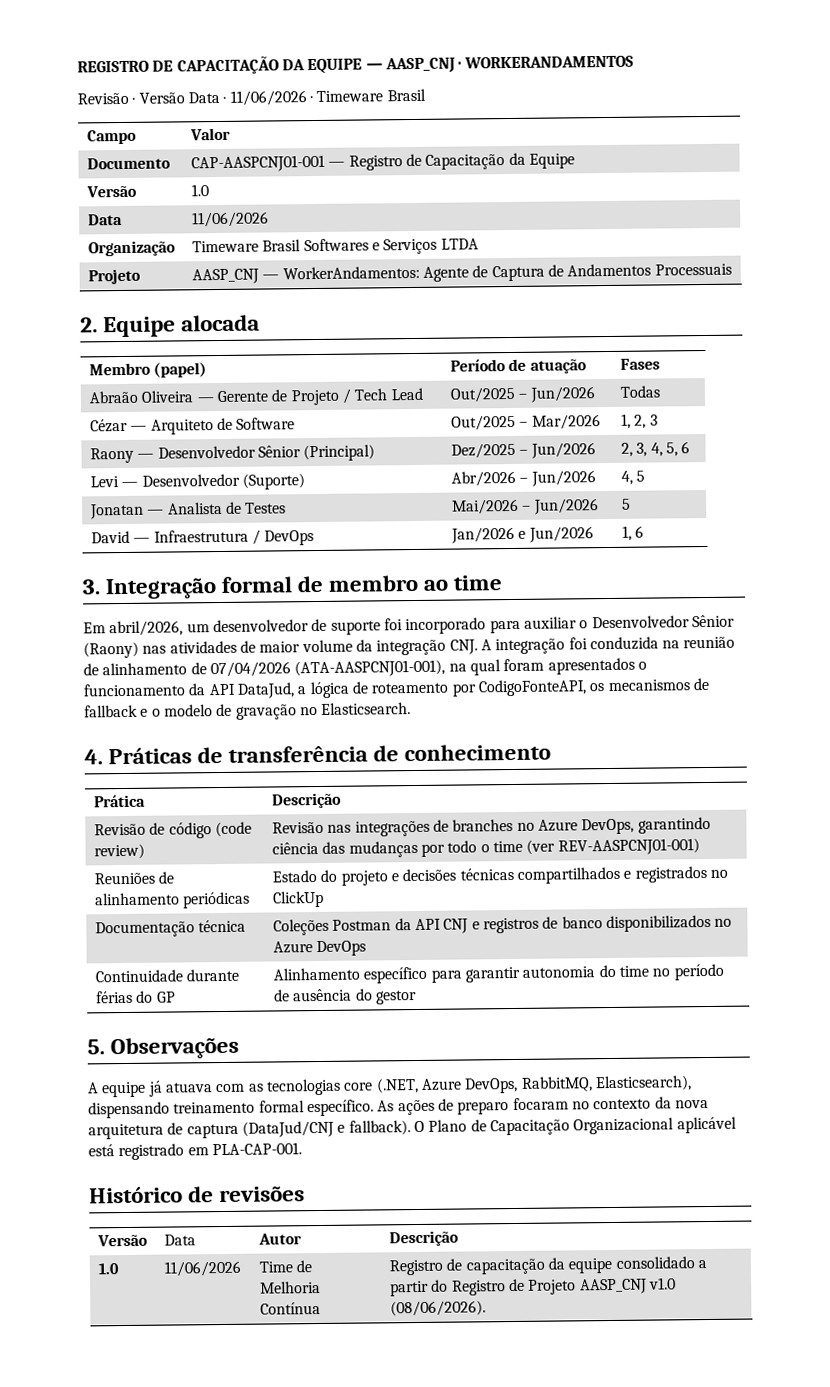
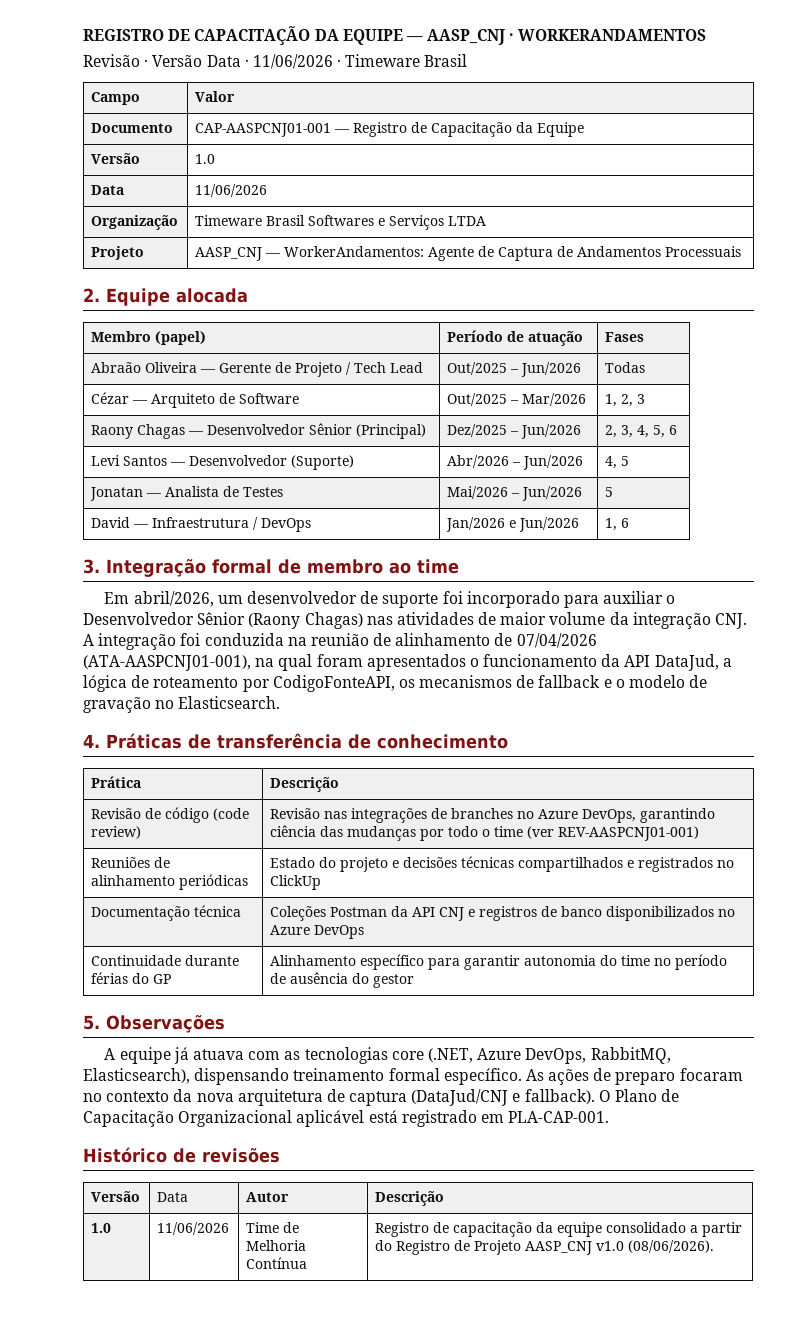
(134, 455) none -> [137,424,186,439] Chagas
(119, 482) none -> [123,456,168,466] Santos
[83,641,139,659] (Raony) -> [248,612,363,629] (Raony Chagas)

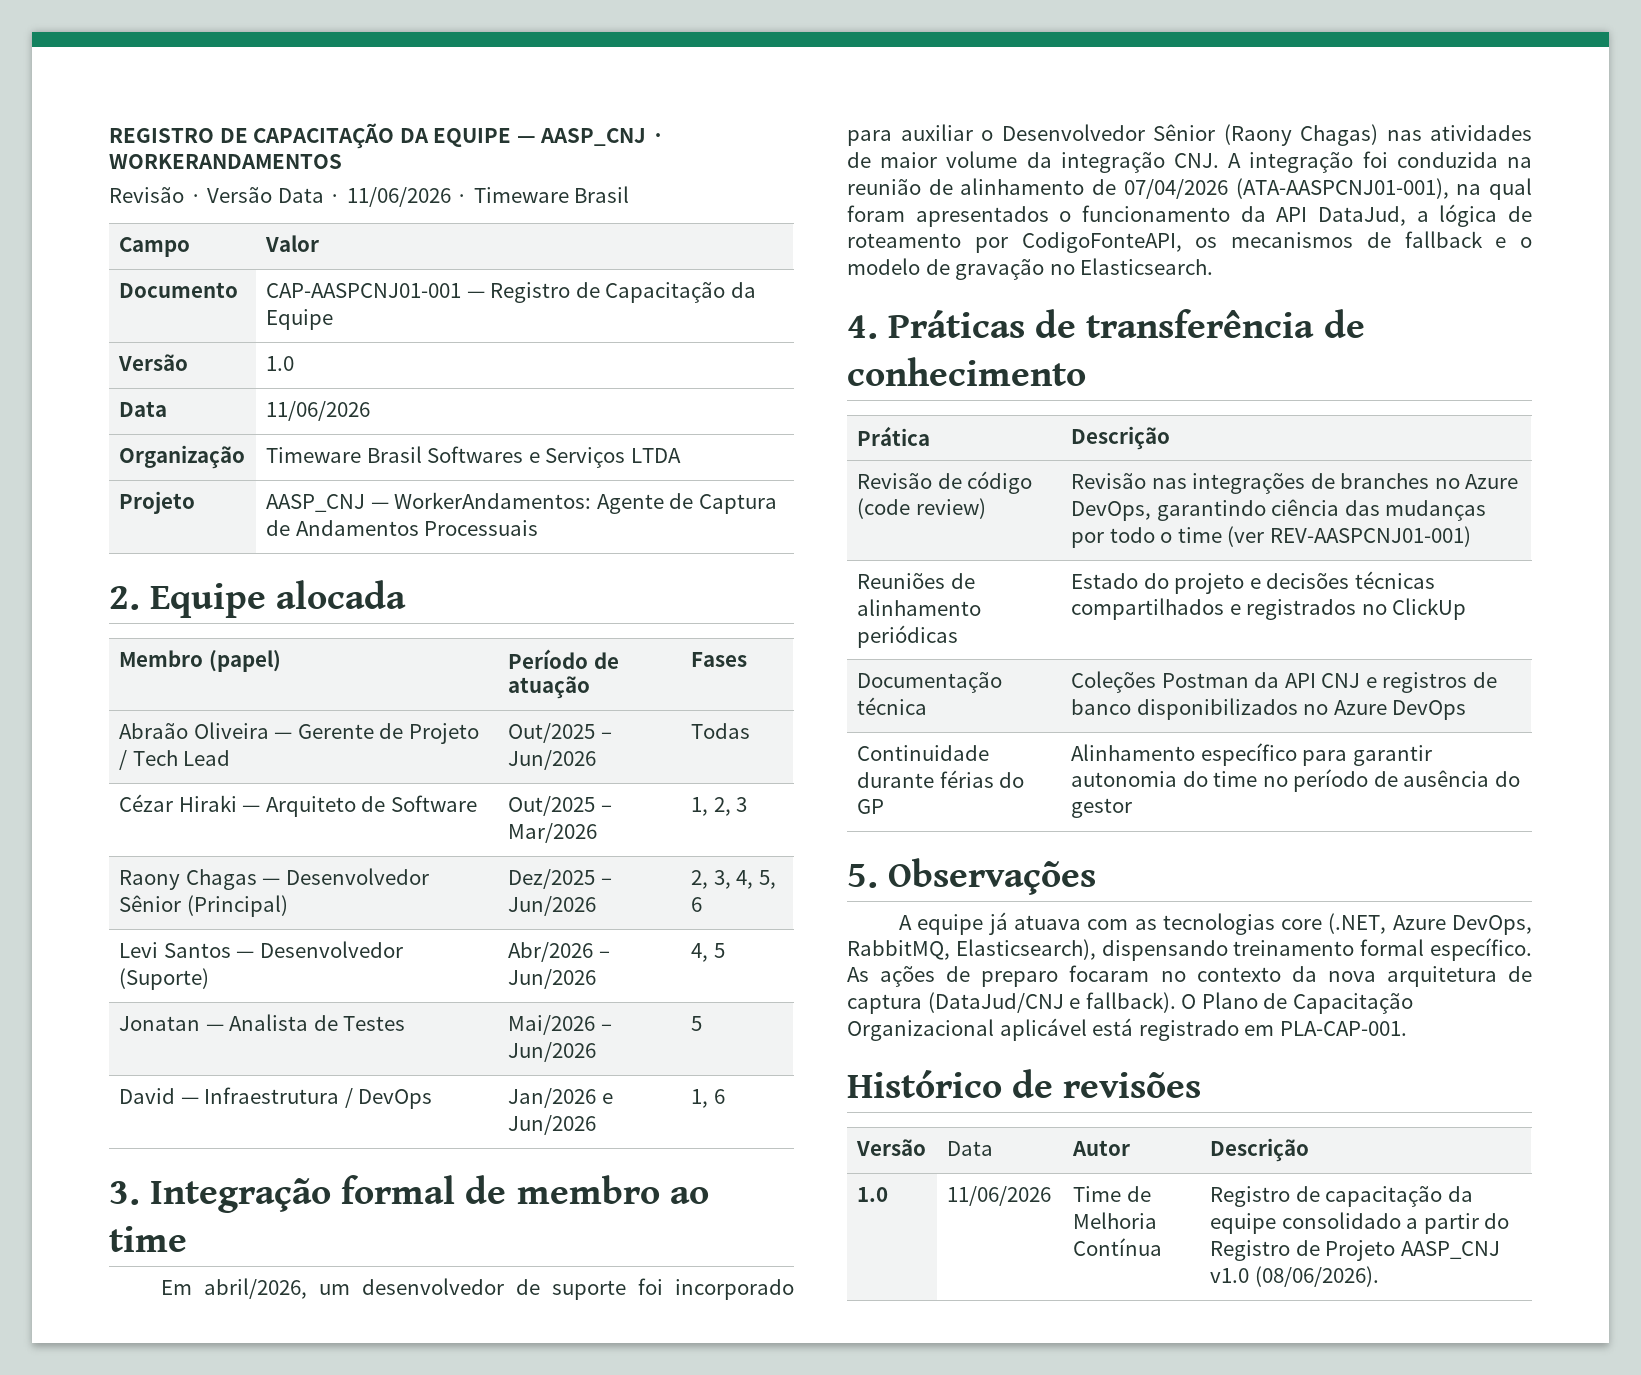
(130, 398) none -> [178,795,237,812] Hiraki

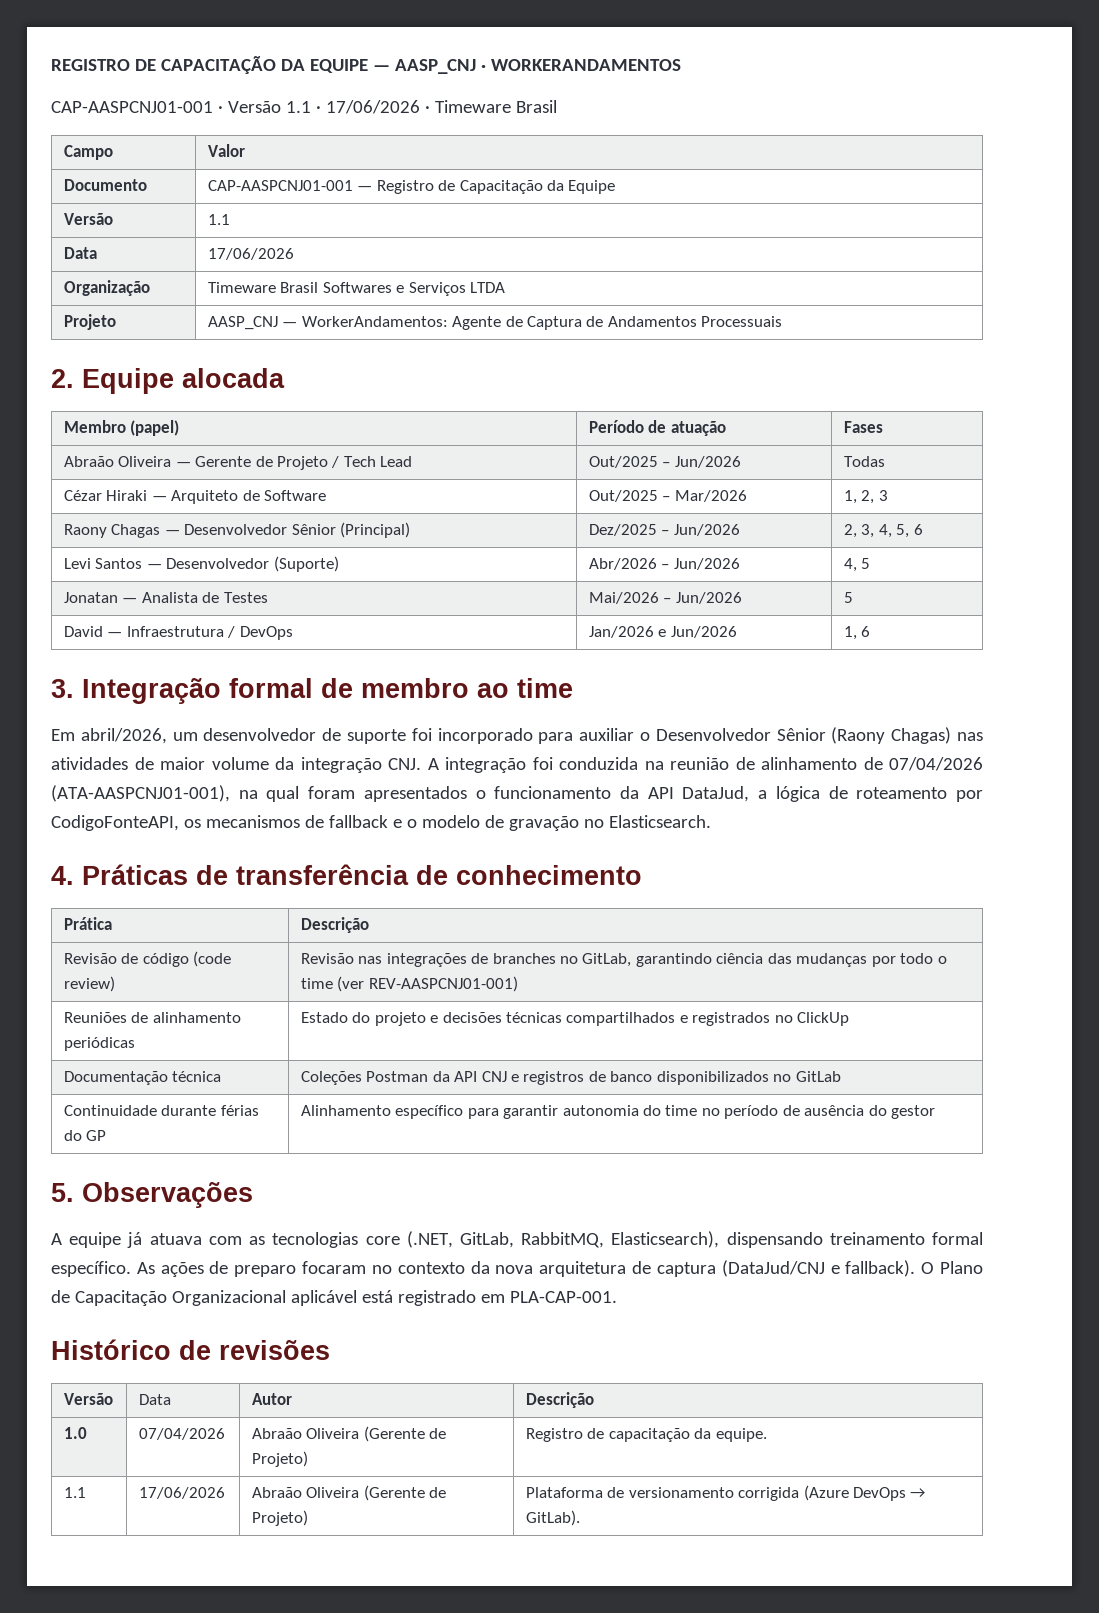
[109,187,184,203] Revisão -> [51,101,213,113] CAP-AASPCNJ01-001
[277,187,451,207] Data · 11/06/2026 -> [285,100,420,114] 1.1 · 17/06/2026
[266,356,295,371] [119,401,168,417] [266,401,371,421] 1.0 // Data | 11/06/2026 -> [207,214,230,225] [63,247,97,259] [207,248,294,260] 1.1 // Data | 17/06/2026
[1465,474,1519,489] [1071,501,1152,521] Azure DevOps, -> [582,953,632,967] GitLab,
[1333,700,1467,720] Azure DevOps -> [795,1071,841,1082] GitLab
[1392,915,1532,935] Azure DevOps, -> [459,1232,514,1248] GitLab,
[947,1186,1052,1206] [1073,1186,1151,1202] [1073,1212,1158,1229] [1073,1238,1163,1256] [1210,1186,1473,1207] [1210,1212,1510,1234] [1210,1240,1500,1261] [1210,1266,1379,1287] 11/06/2026 | Time de Melhoria Contínua | Registro de capacitação da equipe consolidado a partir do Registro de Projeto AASP_CNJ v1.0 (08/06/2026). -> [138,1428,225,1440] [251,1426,447,1442] [251,1451,308,1467] [525,1428,767,1442] [63,1487,86,1498] [138,1487,225,1499] [251,1485,447,1501] [251,1510,308,1526] [525,1485,926,1501] [525,1510,580,1526] 07/04/2026 | Abraão Oliveira (Gerente de Projeto) | Registro de capacitação da equipe. // 1.1 | 17/06/2026 | Abraão Oliveira (Gerente de Projeto) | Plataforma de versionamento corrigida (Azure DevOps → GitLab).

